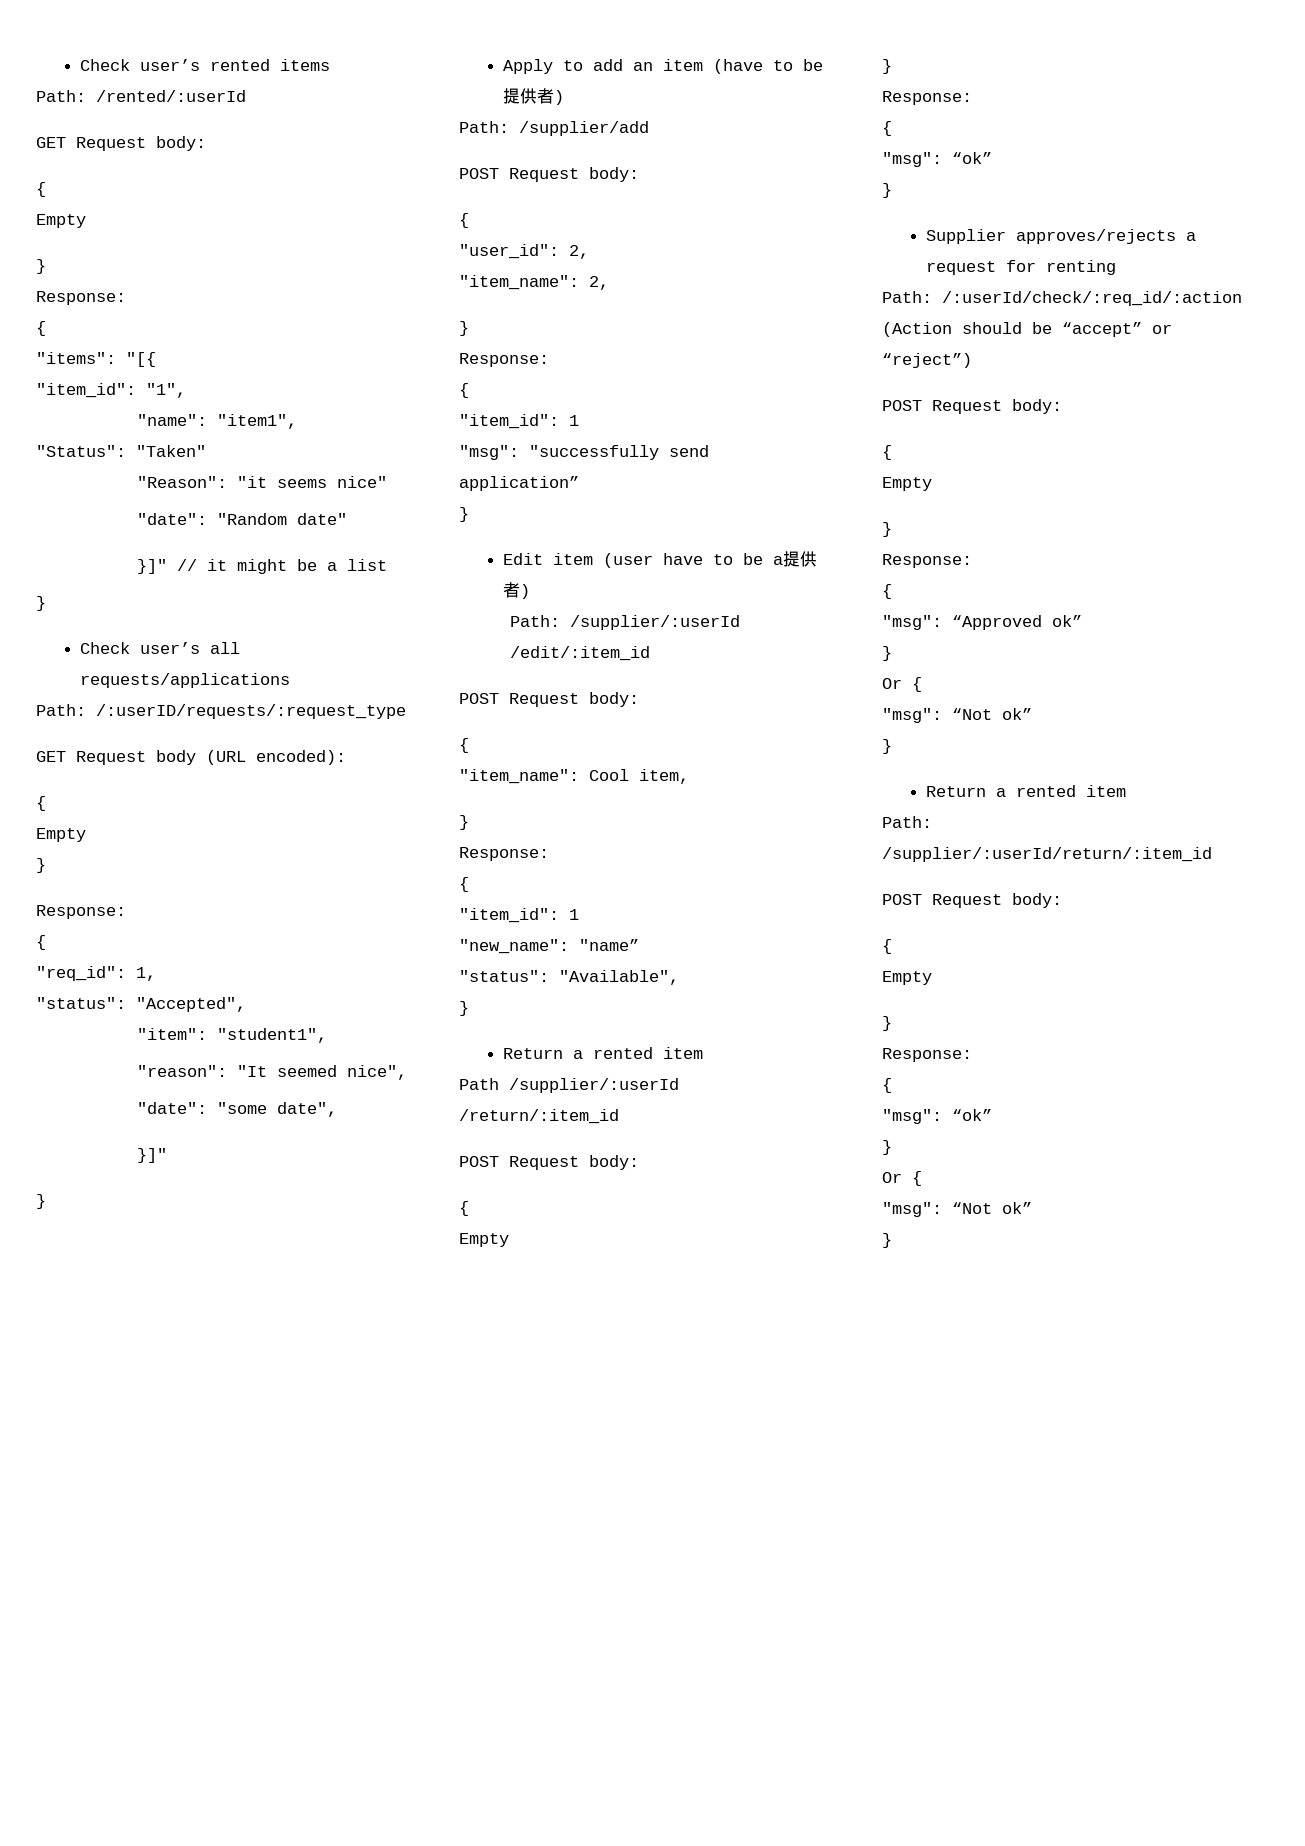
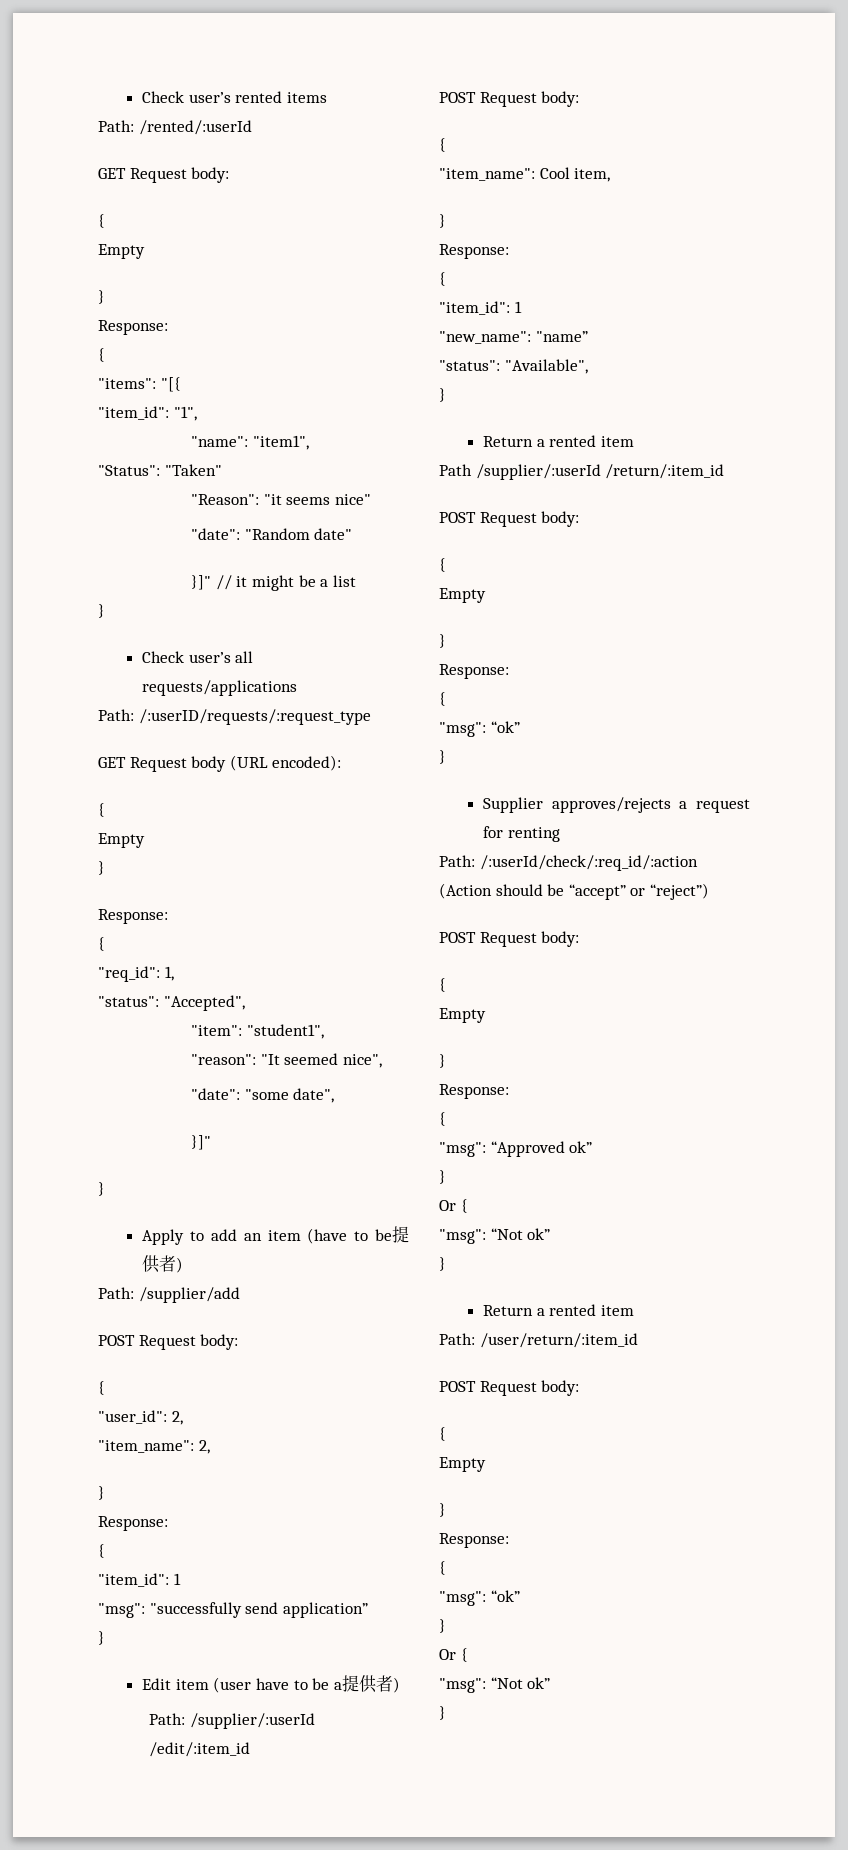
[882,847,1212,862] /supplier/:userId/return/:item_id -> [479,1333,638,1348] /user/return/:item_id

